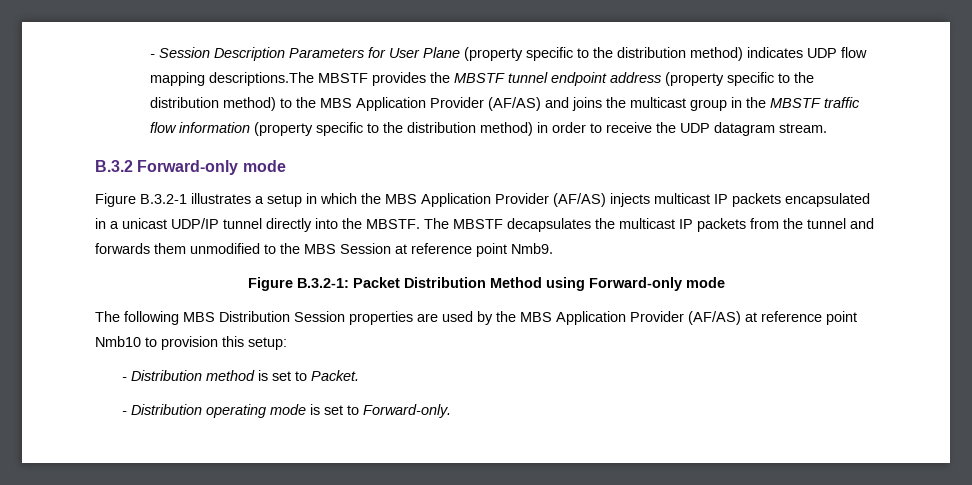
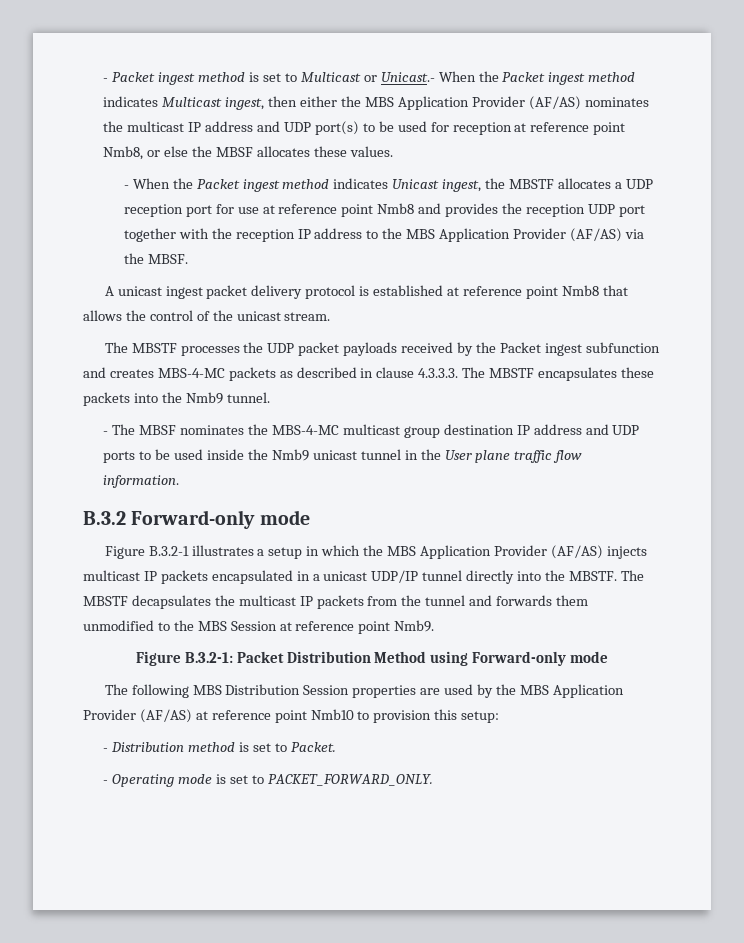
[149,47,867,61] [149,72,814,86] [149,97,276,111] - Session Description Parameters for User Plane (property specific to the distribution method) indicates UDP flow mapping descriptions.The MBSTF provides the MBSTF tunnel endpoint address (property specific to the distribution method) -> [103,71,636,85] [103,96,649,110] [103,121,626,135] [103,146,393,160] [123,178,653,192] [123,203,645,217] [123,228,363,242] - Packet ingest method is set to Multicast or Unicast.- When the Packet ingest method indicates Multicast ingest, then either the MBS Application Provider (AF/AS) nominates the multicast IP address and UDP port(s) to be used for reception at reference point Nmb8, or else the MBSF allocates these values. // - When the Packet ingest method indicates Unicast ingest, the MBSTF allocates a UDP reception port for use at reference point Nmb8 and provides the reception UDP port together with the reception IP address
[544,97,860,111] [149,122,827,136] and joins the multicast group in the MBSTF traffic flow information (property specific to the distribution method) in order to receive the UDP datagram stream. -> [624,229,644,239] [123,253,188,264] [104,285,628,299] [83,310,331,321] [104,342,660,356] [83,367,654,381] [83,392,270,406] [103,424,640,438] [103,449,583,463] [103,475,180,488] via the MBSF. // A unicast ingest packet delivery protocol is established at reference point Nmb8 that allows the control of the unicast stream. // The MBSTF processes the UDP packet payloads received by the Packet ingest subfunction and creates MBS-4-MC packets as described in clause 4.3.3.3. The MBSTF encapsulates these packets into the Nmb9 tunnel. // - The MBSF nominates the MBS-4-MC multicast group destination IP address and UDP ports to be used inside the Nmb9 unicast tunnel in the User plane traffic flow information.
[131,404,267,418] Distribution operating -> [112,774,175,787] Operating
[363,404,452,418] Forward-only. -> [267,774,433,786] PACKET_FORWARD_ONLY.

